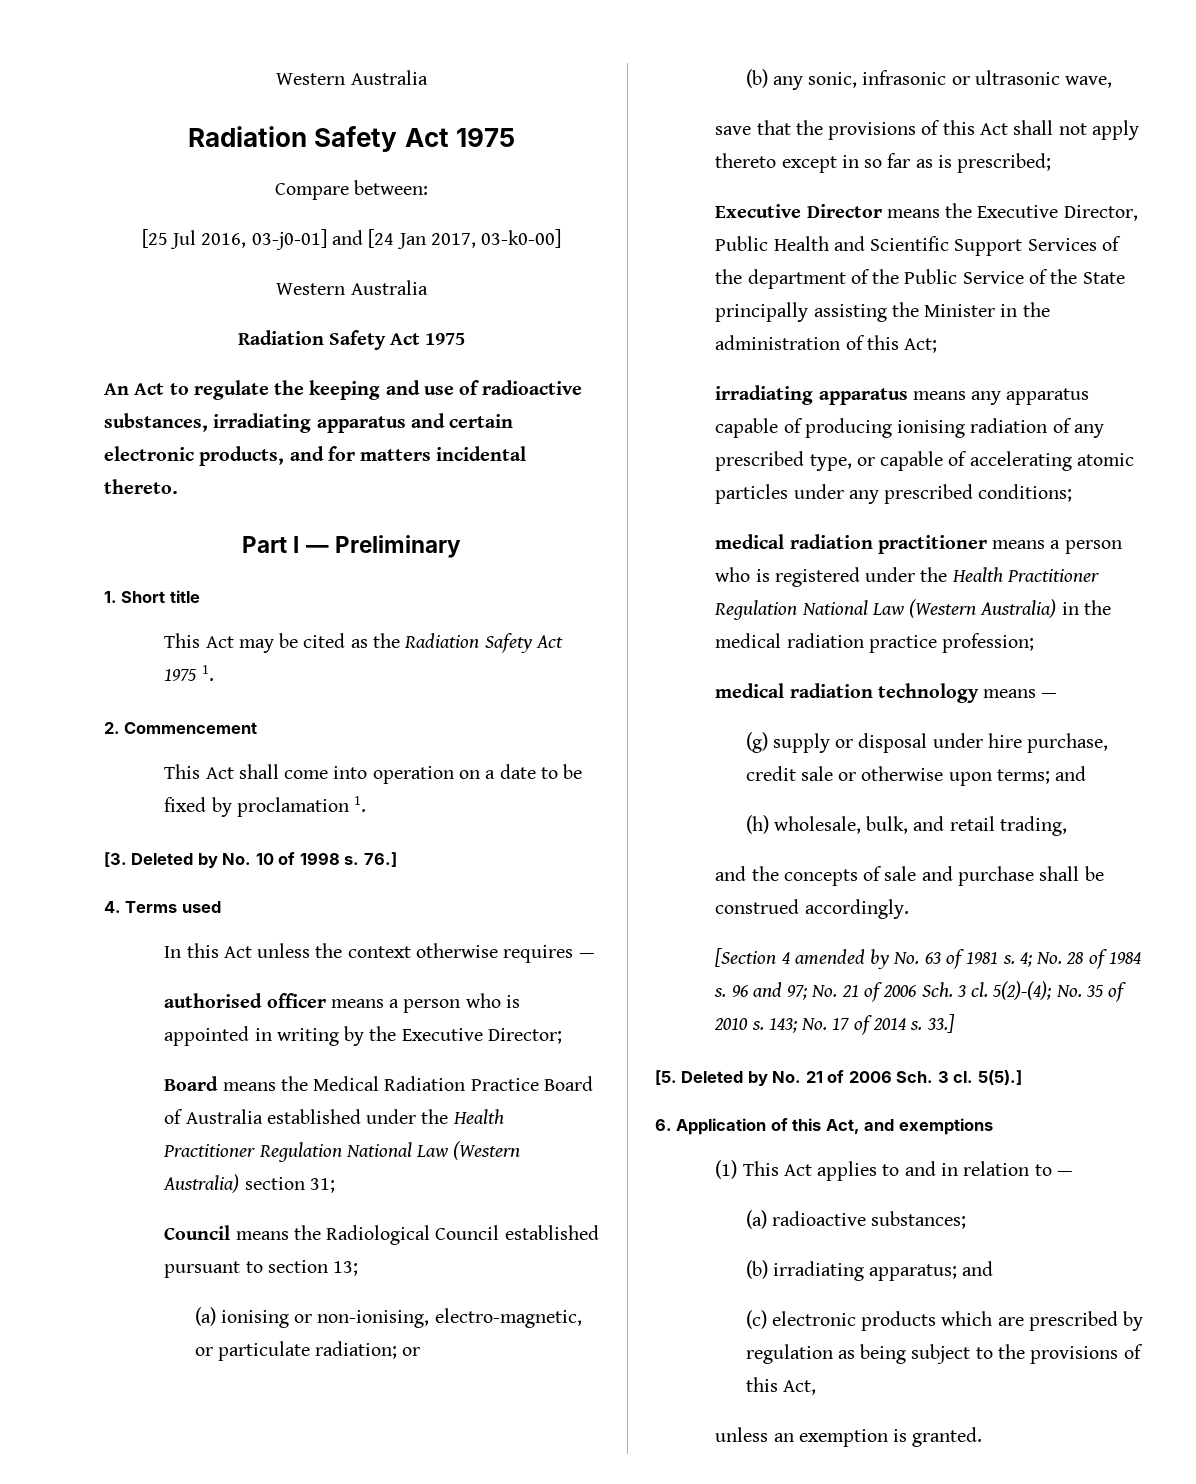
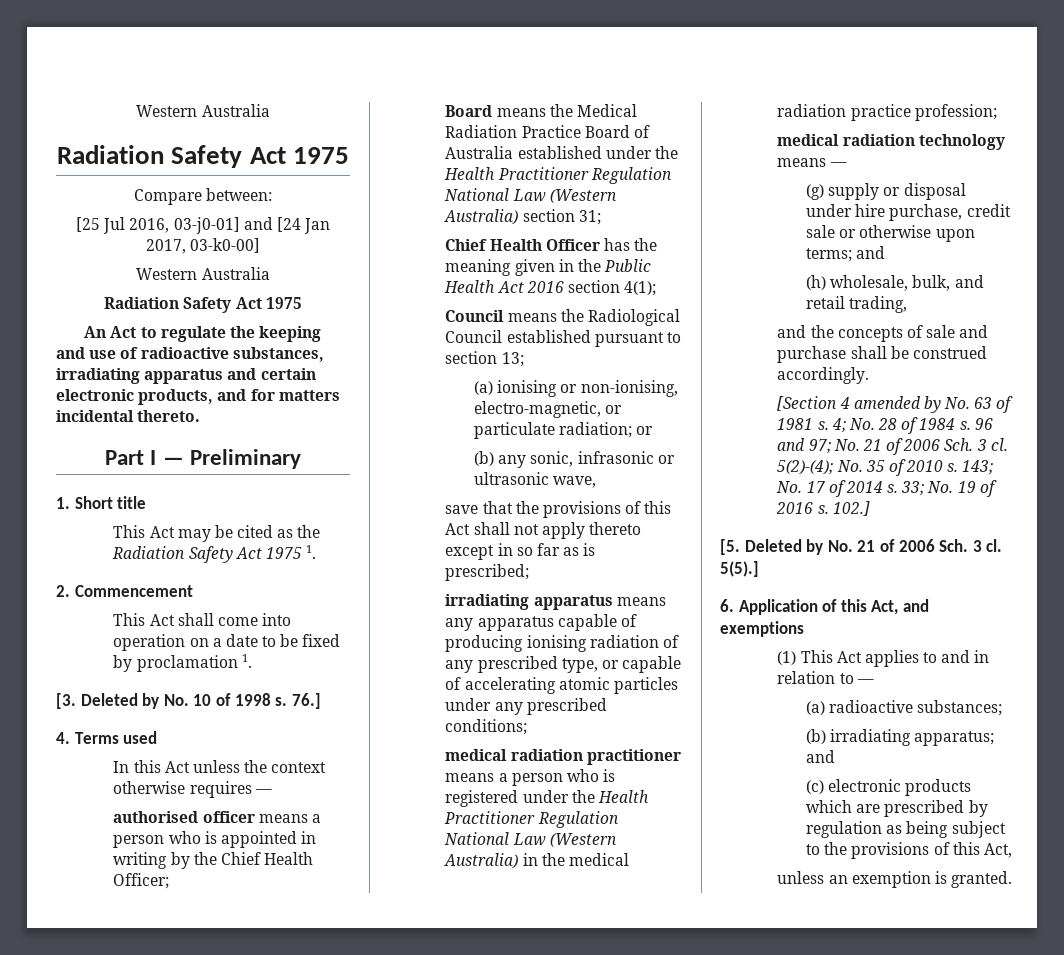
[401,1028,563,1044] Executive Director; -> [220,852,314,865] [113,873,170,889] Chief Health Officer;
(335, 1185) none -> [445,238,658,251] [445,259,652,276] [444,280,657,296] // Chief Health Officer has the meaning given in the Public Health Act 2016 section 4(1);
[715,203,1138,221] [715,236,1122,256] [715,269,1125,289] [715,302,1050,322] [715,335,938,353] // Executive Director means the Executive Director, Public Health and Scientific Support Services of the department of the Public Service of the State principally assisting the Minister in the administration of this Act; -> (530, 572) none
[926,1014,955,1033] 33.] -> [901,480,997,497] [776,501,870,516] 33; No. 19 of 2016 s. 102.]

